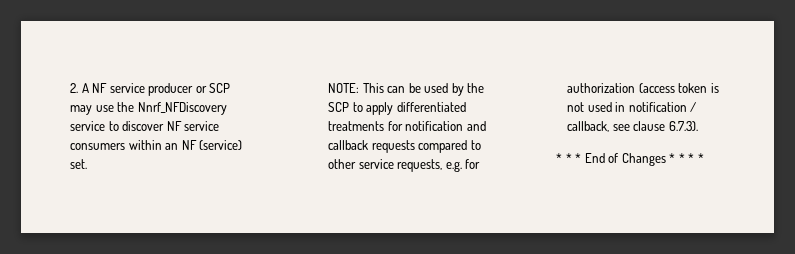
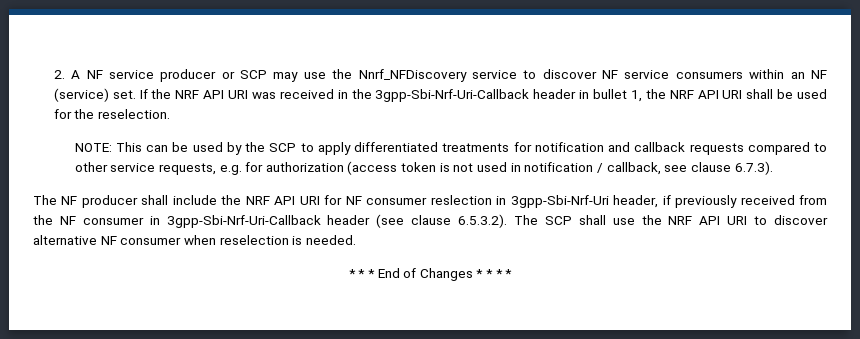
(88, 164) none -> [139,89,828,102] [53,109,171,119] If the NRF API URI was received in the 3gpp-Sbi-Nrf-Uri-Callback header in bullet 1, the NRF API URI shall be used for the reselection.
(698, 126) none -> [33,195,828,208] [33,214,829,228] [33,235,356,245] // The NF producer shall include the NRF API URI for NF consumer reslection in 3gpp-Sbi-Nrf-Uri header, if previously received from the NF consumer in 3gpp-Sbi-Nrf-Uri-Callback header (see clause 6.5.3.2). The SCP shall use the NRF API URI to discover alternative NF consumer when reselection is needed.

